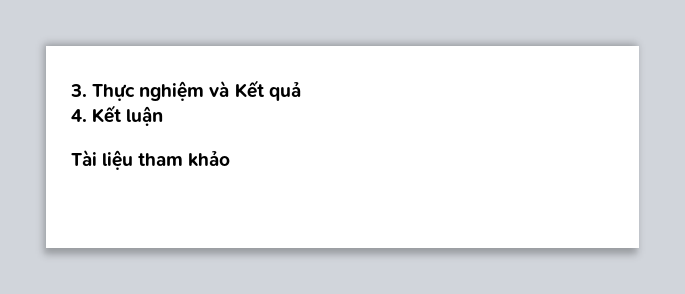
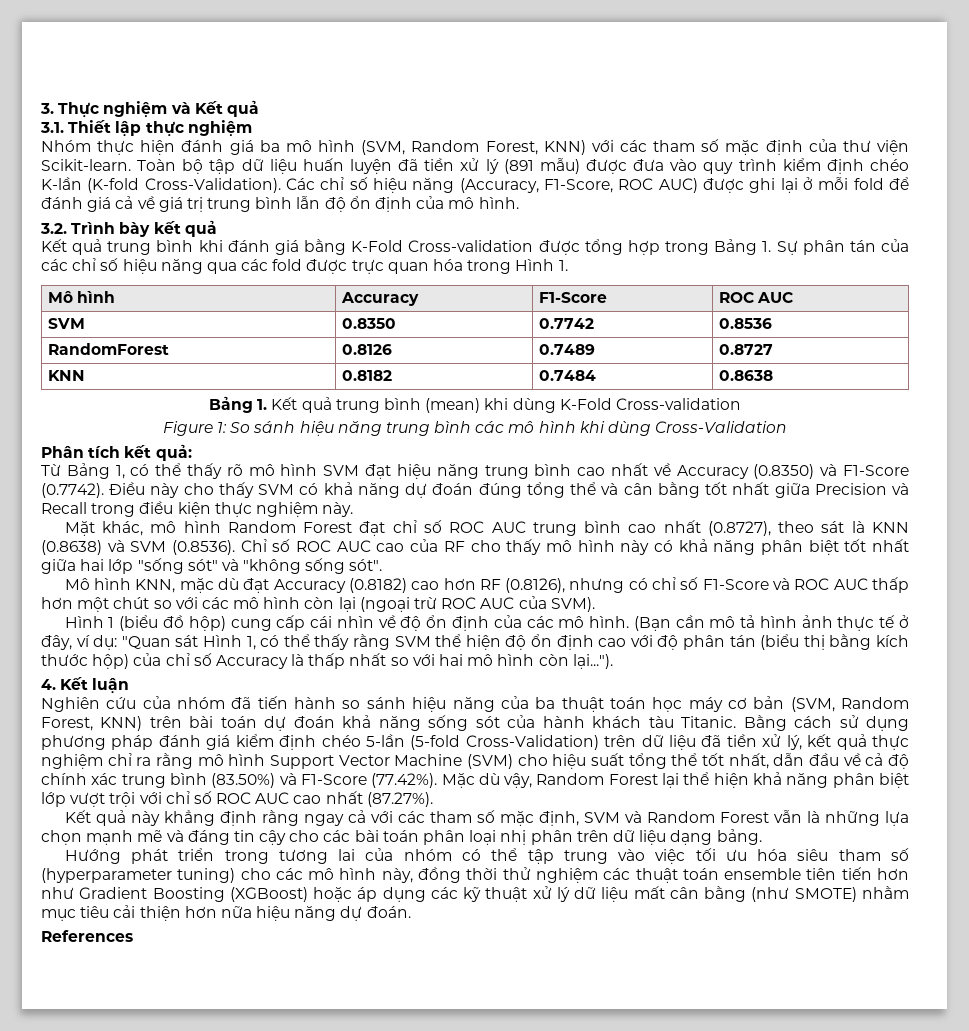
[71,105,164,126] [71,149,231,170] 4. Kết luận // Tài liệu tham khảo -> [40,120,252,137] [41,139,909,155] [41,158,909,174] [41,177,910,193] [41,196,519,212] [40,220,217,237] [41,239,909,255] [41,258,568,274] [48,291,116,303] [341,292,420,306] [539,292,608,303] [719,292,794,303] [48,318,86,329] [342,318,397,329] [539,318,595,329] [719,318,773,329] [48,343,170,355] [342,344,393,355] [539,344,596,355] [719,344,774,355] [48,370,86,381] [342,370,393,381] [539,370,597,381] [719,370,774,381] [209,396,741,413] [162,421,788,436] [41,444,192,461] [41,463,910,479] [41,482,909,498] [41,501,354,517] [64,520,910,536] [41,539,909,555] [41,558,383,574] [64,577,910,593] [41,596,595,612] [64,615,909,631] [41,634,910,650] [41,653,613,669] [41,677,130,694] [41,696,910,712] [41,715,910,731] [41,734,910,750] [41,753,909,769] [41,772,909,788] [41,791,433,807] [64,810,909,826] [41,829,762,845] [64,848,910,864] [41,867,909,883] [41,886,910,902] [41,905,411,921] [41,930,133,942] 3.1. Thiết lập thực nghiệm // Nhóm thực hiện đánh giá ba mô hình (SVM, Random Forest, KNN) với các tham số mặc định của thư viện Scikit-learn. Toàn bộ tập dữ liệu huấn luyện đã tiền xử lý (891 mẫu) được đưa vào quy trình kiểm định chéo K-lần (K-fold Cross-Validation). Các chỉ số hiệu năng (Accuracy, F1-Score, ROC AUC) được ghi lại ở mỗi fold để đánh giá cả về giá trị trung bình lẫn độ ổn định của mô hình. // 3.2. Trình bày kết quả // Kết quả trung bình khi đánh giá bằng K-Fold Cross-validation được tổng hợp trong Bảng 1. Sự phân tán của các chỉ số hiệu năng qua các fold được trực quan hóa trong Hình 1. // Mô hình | Accuracy | F1-Score | ROC AUC // SVM | 0.8350 | 0.7742 | 0.8536 // RandomForest | 0.8126 | 0.7489 | 0.8727 // KNN | 0.8182 | 0.7484 | 0.8638 // Bảng 1. Kết quả trung bình (mean) khi dùng K-Fold Cross-validation // Figure 1: So sánh hiệu năng trung bình các mô hình khi dùng Cross-Validation // Phân tích kết quả: // Từ Bảng 1, có thể thấy rõ mô hình SVM đạt hiệu năng trung bình cao nhất về Accuracy (0.8350) và F1-Score (0.7742). Điều này cho thấy SVM có khả năng dự đoán đúng tổng thể và cân bằng tốt nhất giữa Precision và Recall trong điều kiện thực nghiệm này. // Mặt khác, mô hình Random Forest đạt chỉ số ROC AUC trung bình cao nhất (0.8727), theo sát là KNN (0.8638) và SVM (0.8536). Chỉ số ROC AUC cao của RF cho thấy mô hình này có khả năng phân biệt tốt nhất giữa hai lớp "sống sót" và "không sống sót". // Mô hình KNN, mặc dù đạt Accuracy (0.8182) cao hơn RF (0.8126), nhưng có chỉ số F1-Score và ROC AUC thấp hơn một chút so với các mô hình còn lại (ngoại trừ ROC AUC của SVM). // Hình 1 (biểu đồ hộp) cung cấp cái nhìn về độ ổn định của các mô hình. (Bạn cần mô tả hình ảnh thực tế ở đây, ví dụ: "Quan sát Hình 1, có thể thấy rằng SVM thể hiện độ ổn định cao với độ phân tán (biểu thị bằng kích thước hộp) của chỉ số Accuracy là thấp nhất so với hai mô hình còn lại..."). // 4. Kết luận // Nghiên cứu của nhóm đã tiến hành so sánh hiệu năng của ba thuật toán học máy cơ bản (SVM, Random Forest, KNN) trên bài toán dự đoán khả năng sống sót của hành khách tàu Titanic. Bằng cách sử dụng phương pháp đánh giá kiểm định chéo 5-lần (5-fold Cross-Validation) trên dữ liệu đã tiền xử lý, kết quả thực nghiệm chỉ ra rằng mô hình Support Vector Machine (SVM) cho hiệu suất tổng thể tốt nhất, dẫn đầu về cả độ chính xác trung bình (83.50%) và F1-Score (77.42%). Mặc dù vậy, Random Forest lại thể hiện khả năng phân biệt lớp vượt trội với chỉ số ROC AUC cao nhất (87.27%). // Kết quả này khẳng định rằng ngay cả với các tham số mặc định, SVM và Random Forest vẫn là những lựa chọn mạnh mẽ và đáng tin cậy cho các bài toán phân loại nhị phân trên dữ liệu dạng bảng. // Hướng phát triển trong tương lai của nhóm có thể tập trung vào việc tối ưu hóa siêu tham số (hyperparameter tuning) cho các mô hình này, đồng thời thử nghiệm các thuật toán ensemble tiên tiến hơn như Gradient Boosting (XGBoost) hoặc áp dụng các kỹ thuật xử lý dữ liệu mất cân bằng (như SMOTE) nhằm mục tiêu cải thiện hơn nữa hiệu năng dự đoán. // References

